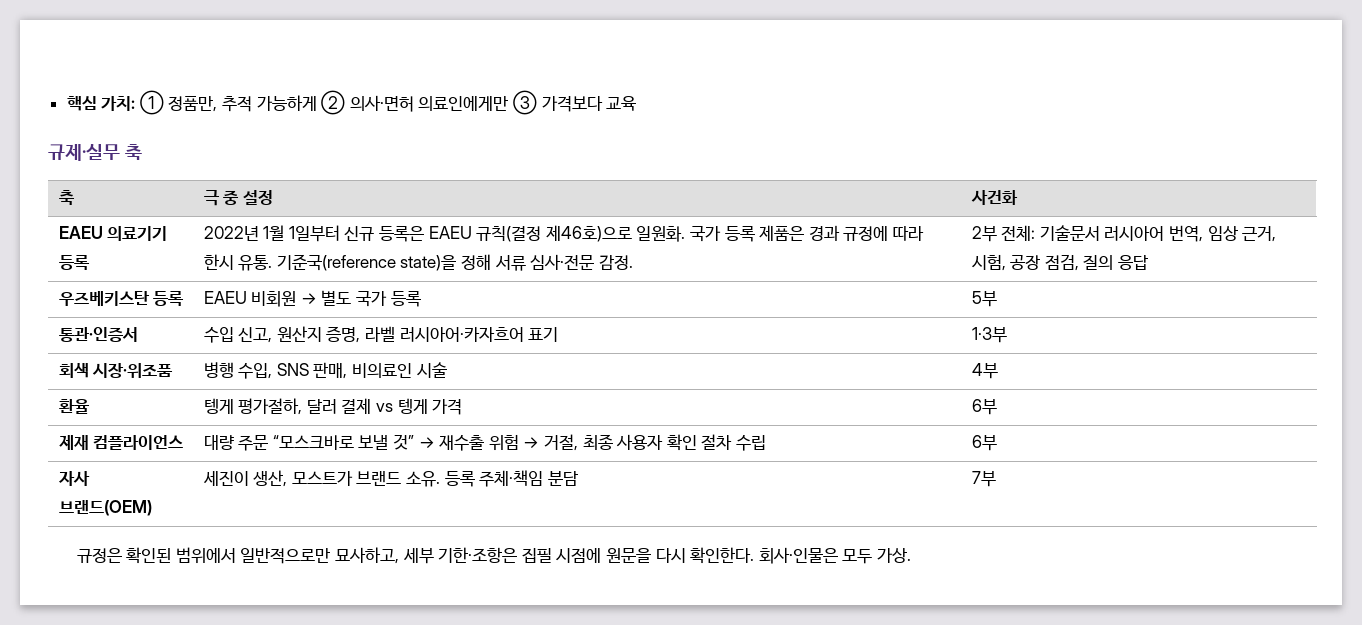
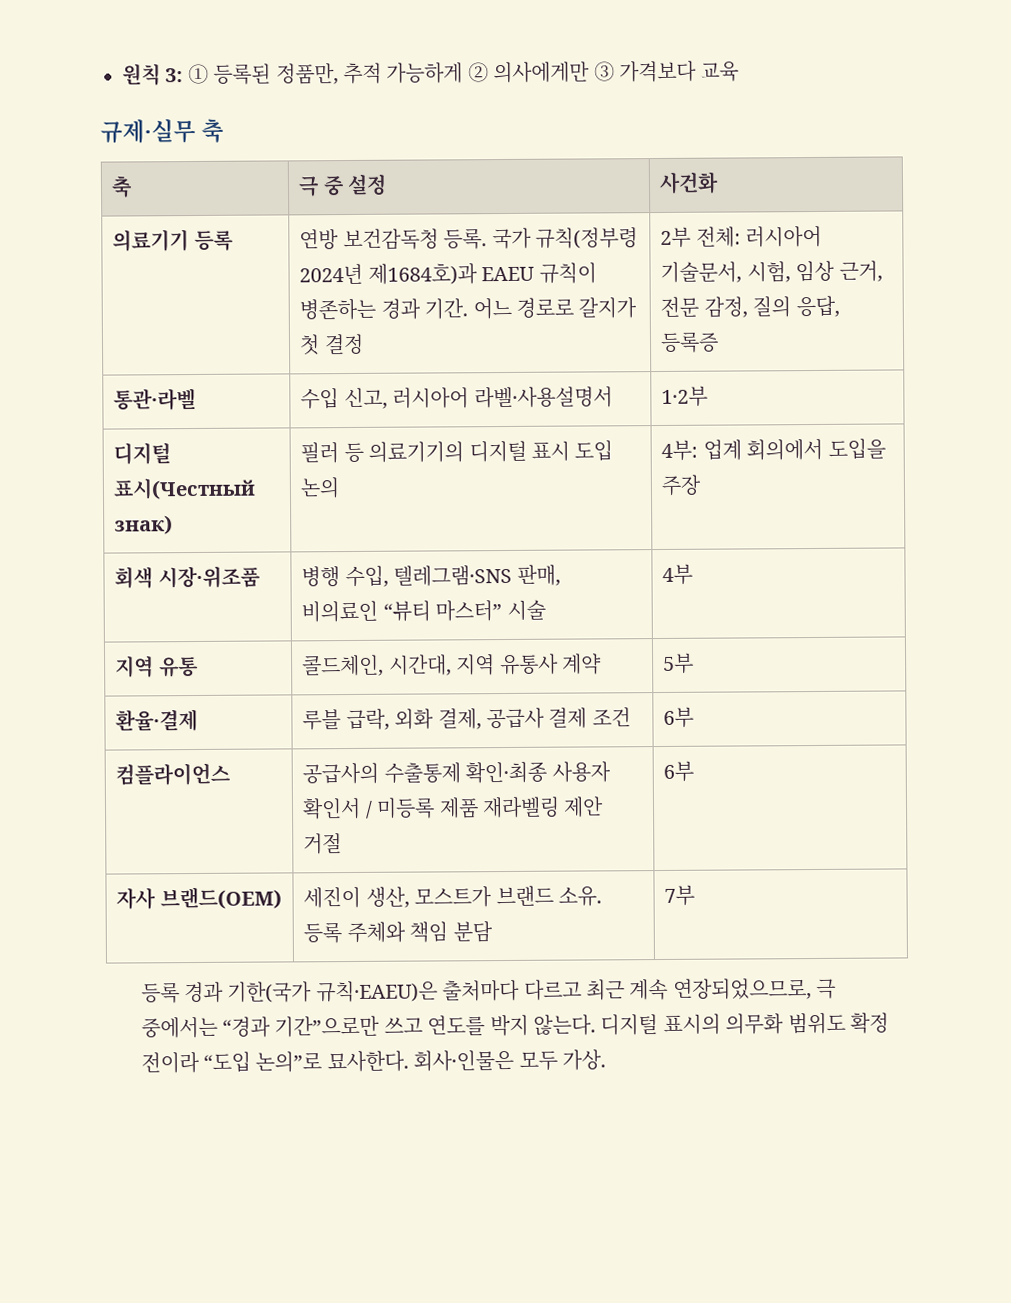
[66,90,164,115] 핵심 가치: ① -> [122,63,272,86] 원칙 3: ① 등록된
[349,95,509,112] 의사·면허 의료인에게만 -> [493,61,591,84] 의사에게만
[58,226,103,239] EAEU -> (720, 182) none
[203,225,924,242] [203,254,633,271] [971,225,1277,242] [971,254,1148,271] [58,291,185,306] [203,290,421,307] [971,291,997,307] [58,327,138,342] [203,326,559,343] [971,327,1007,343] 2022년 1월 1일부터 신규 등록은 EAEU 규칙(결정 제46호)으로 일원화. 국가 등록 제품은 경과 규정에 따라 한시 유통. 기준국(reference state)을 정해 서류 심사·전문 감정. | 2부 전체: 기술문서 러시아어 번역, 임상 근거, 시험, 공장 점검, 질의 응답 // 우즈베키스탄 등록 | EAEU 비회원 → 별도 국가 등록 | 5부 // 통관·인증서 | 수입 신고, 원산지 증명, 라벨 러시아어·카자흐어 표기 | 1·3부 -> [299,227,639,251] [299,262,597,285] [299,297,638,321] [299,333,364,356] [660,225,823,248] [660,260,883,283] [660,295,840,318] [660,331,720,353] [113,387,197,411] [300,386,613,410] [661,385,709,407] [113,442,172,465] [113,477,257,500] [114,515,174,535] [300,440,614,464] [300,477,341,499] [661,438,886,461] [661,474,702,496] 연방 보건감독청 등록. 국가 규칙(정부령 2024년 제1684호)과 EAEU 규칙이 병존하는 경과 기간. 어느 경로로 갈지가 첫 결정 | 2부 전체: 러시아어 기술문서, 시험, 임상 근거, 전문 감정, 질의 응답, 등록증 // 통관·라벨 | 수입 신고, 러시아어 라벨·사용설명서 | 1·2부 // 디지털 표시(Честный знак) | 필러 등 의료기기의 디지털 표시 도입 논의 | 4부: 업계 회의에서 도입을 주장
[276,363,309,376] SNS -> [393,564,513,587] 텔레그램·SNS
(412, 370) none -> [382,600,503,622] “뷰티 마스터”
[58,399,90,414] [203,398,463,415] [971,399,997,415] [58,435,89,450] 환율 | 텡게 평가절하, 달러 결제 vs 텡게 가격 | 6부 // 제재 -> [115,655,198,678] [302,653,603,677] [663,652,695,674] [115,708,199,732] [302,707,631,731] [663,706,695,728] 지역 유통 | 콜드체인, 시간대, 지역 유통사 계약 | 5부 // 환율·결제 | 루블 급락, 외화 결제, 공급사 결제 조건 | 6부 //
[203,434,766,451] 대량 주문 “모스크바로 보낼 것” → 재수출 위험 → 거절, 최종 사용자 확인 절차 수립 -> [302,761,611,785] [302,796,605,820] [303,833,343,855] 공급사의 수출통제 확인·최종 사용자 확인서 / 미등록 제품 재라벨링 제안 거절
[479,470,544,487] 주체·책임 -> [346,921,449,944] 주체와 책임
[76,547,755,564] 규정은 확인된 범위에서 일반적으로만 묘사하고, 세부 기한·조항은 집필 시점에 원문을 다시 확인한다. -> [140,978,837,1004] [140,1012,890,1039] [140,1050,409,1074] 등록 경과 기한(국가 규칙·EAEU)은 출처마다 다르고 최근 계속 연장되었으므로, 극 중에서는 “경과 기간”으로만 쓰고 연도를 박지 않는다. 디지털 표시의 의무화 범위도 확정 전이라 “도입 논의”로 묘사한다.

